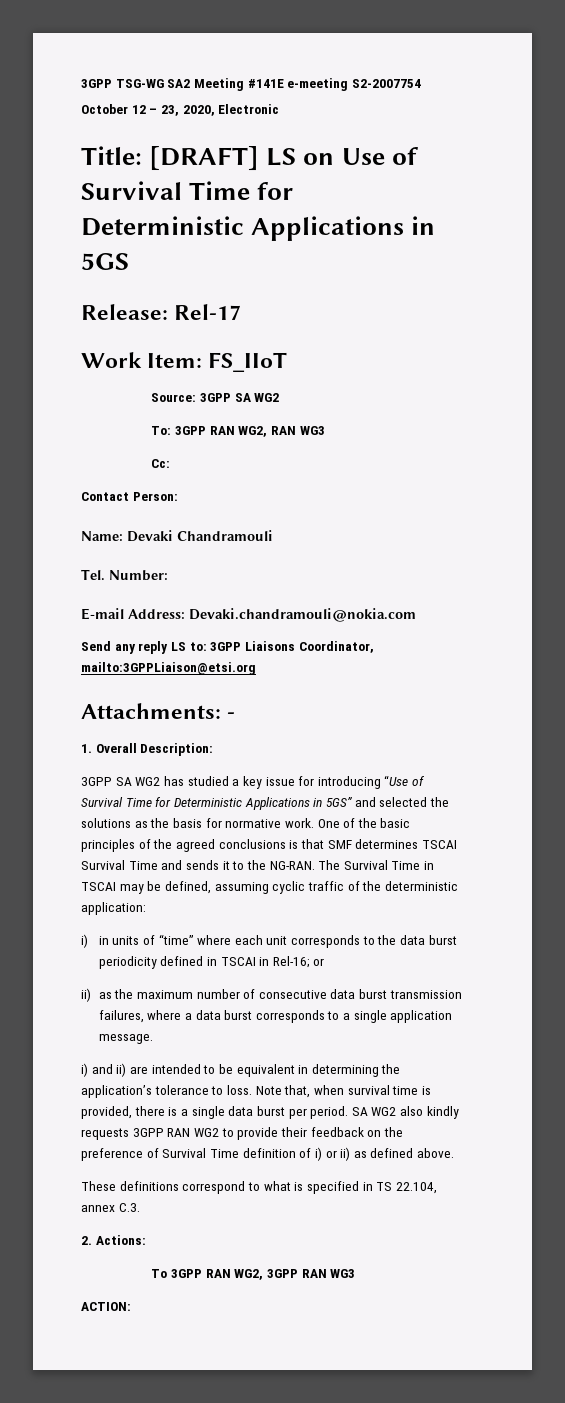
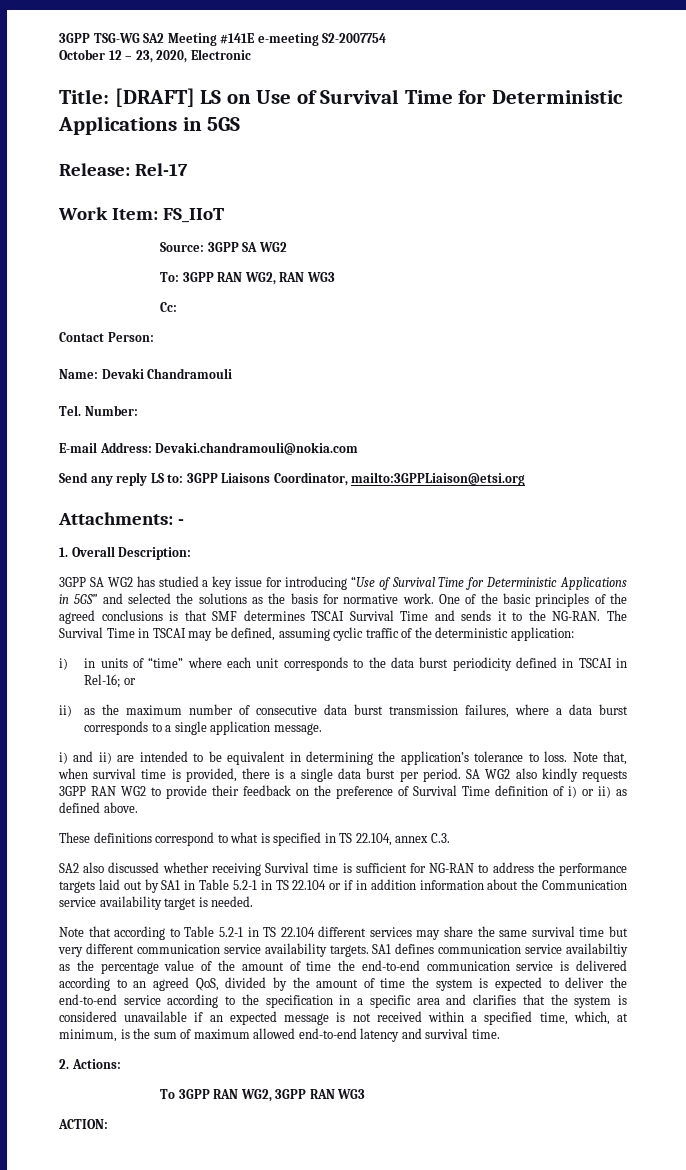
(140, 1207) none -> [59,862,628,876] [59,879,627,893] [59,896,254,910] [59,926,628,940] [58,943,628,957] [59,960,627,974] [59,977,627,991] [59,994,628,1008] [59,1011,628,1025] [59,1028,500,1042] // SA2 also discussed whether receiving Survival time is sufficient for NG-RAN to address the performance targets laid out by SA1 in Table 5.2-1 in TS 22.104 or if in addition information about the Communication service availability target is needed. // Note that according to Table 5.2-1 in TS 22.104 different services may share the same survival time but very different communication service availability targets. SA1 defines communication service availabiltiy as the percentage value of the amount of time the end-to-end communication service is delivered according to an agreed QoS, divided by the amount of time the system is expected to deliver the end-to-end service according to the specification in a specific area and clarifies that the system is considered unavailable if an expected message is not received within a specified time, which, at minimum, is the sum of maximum allowed end-to-end latency and survival time.

